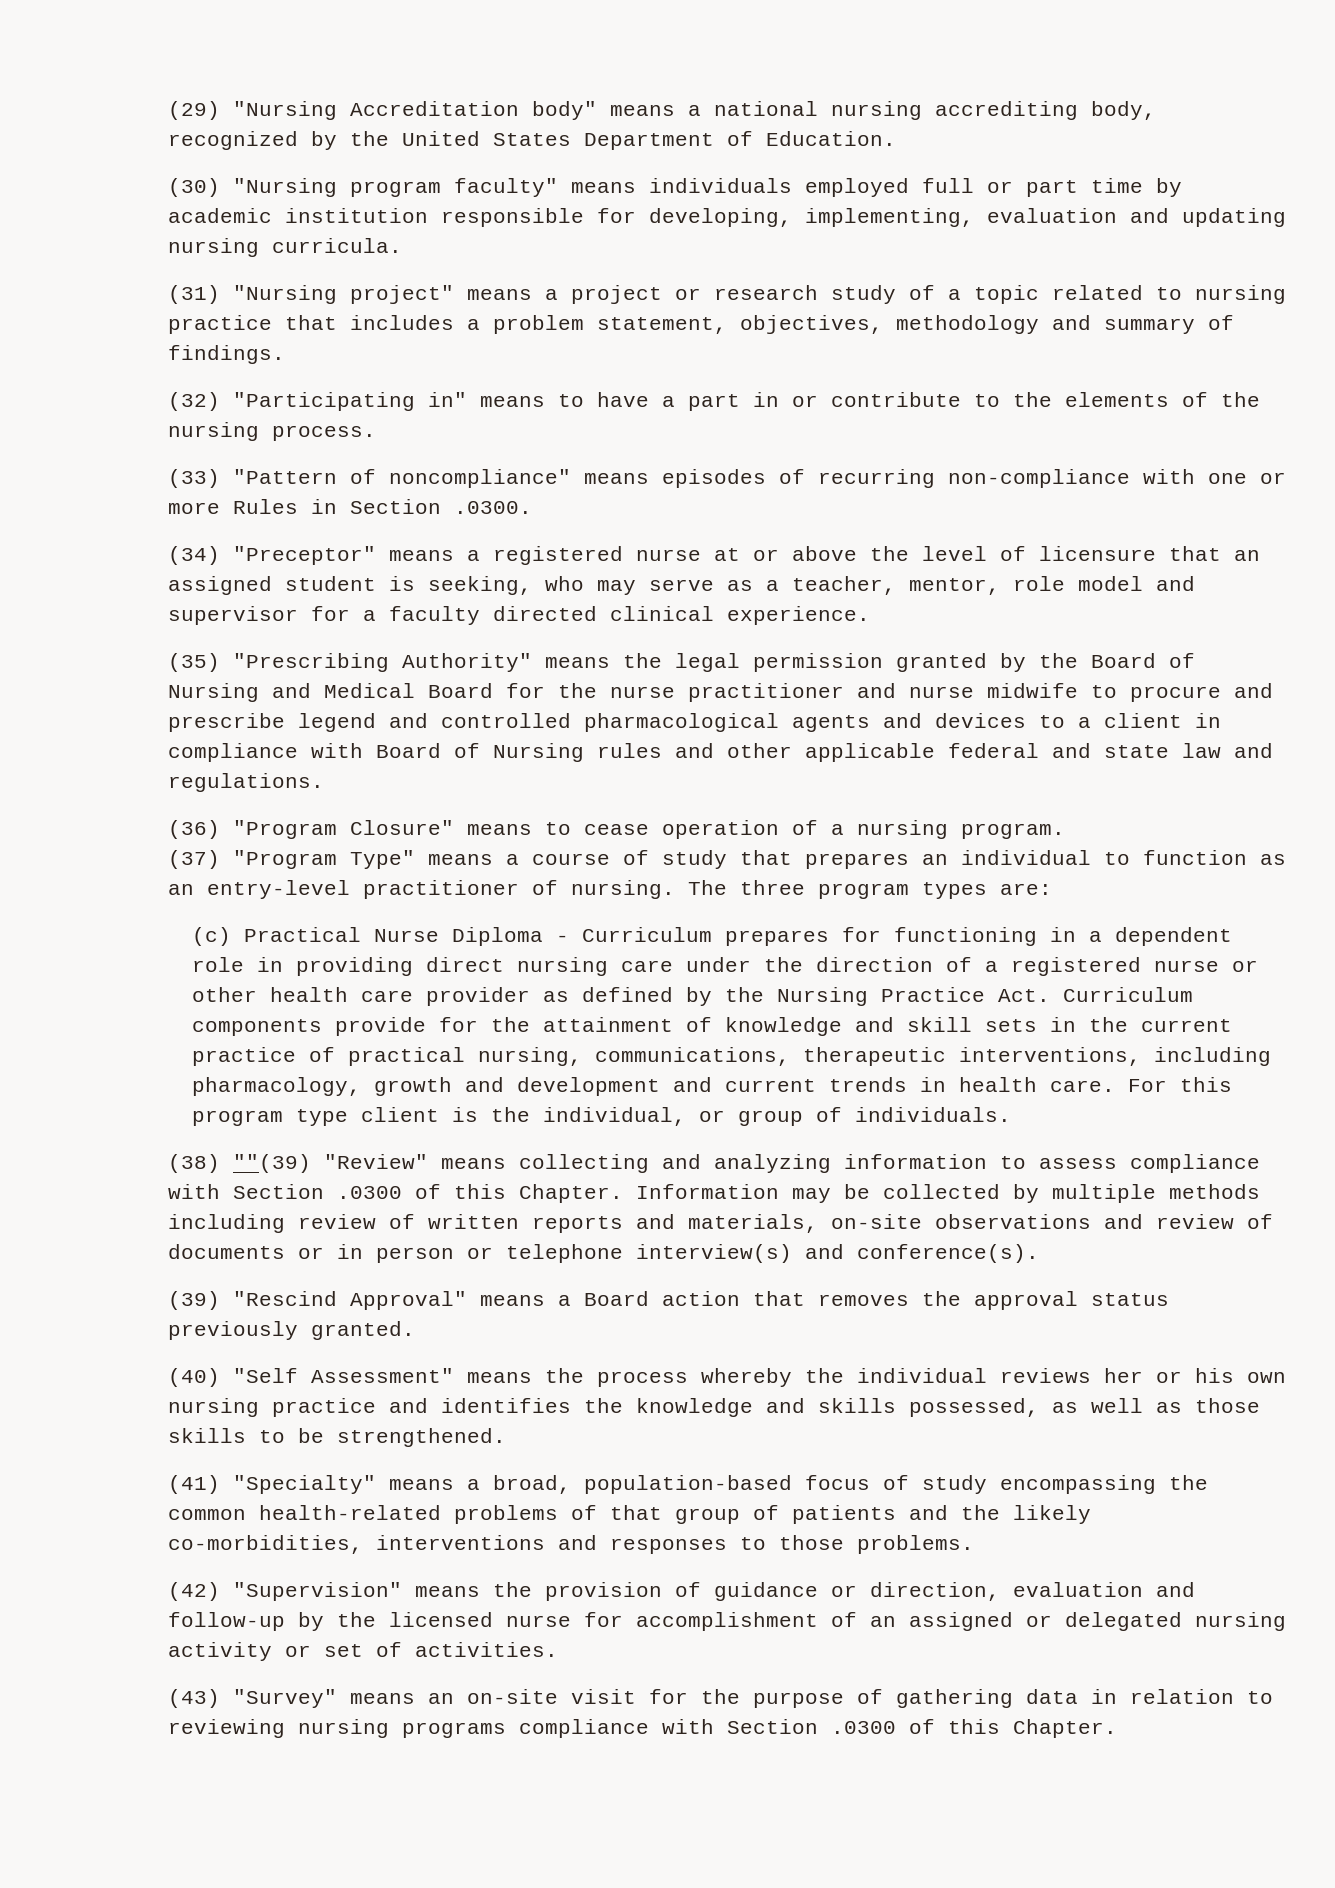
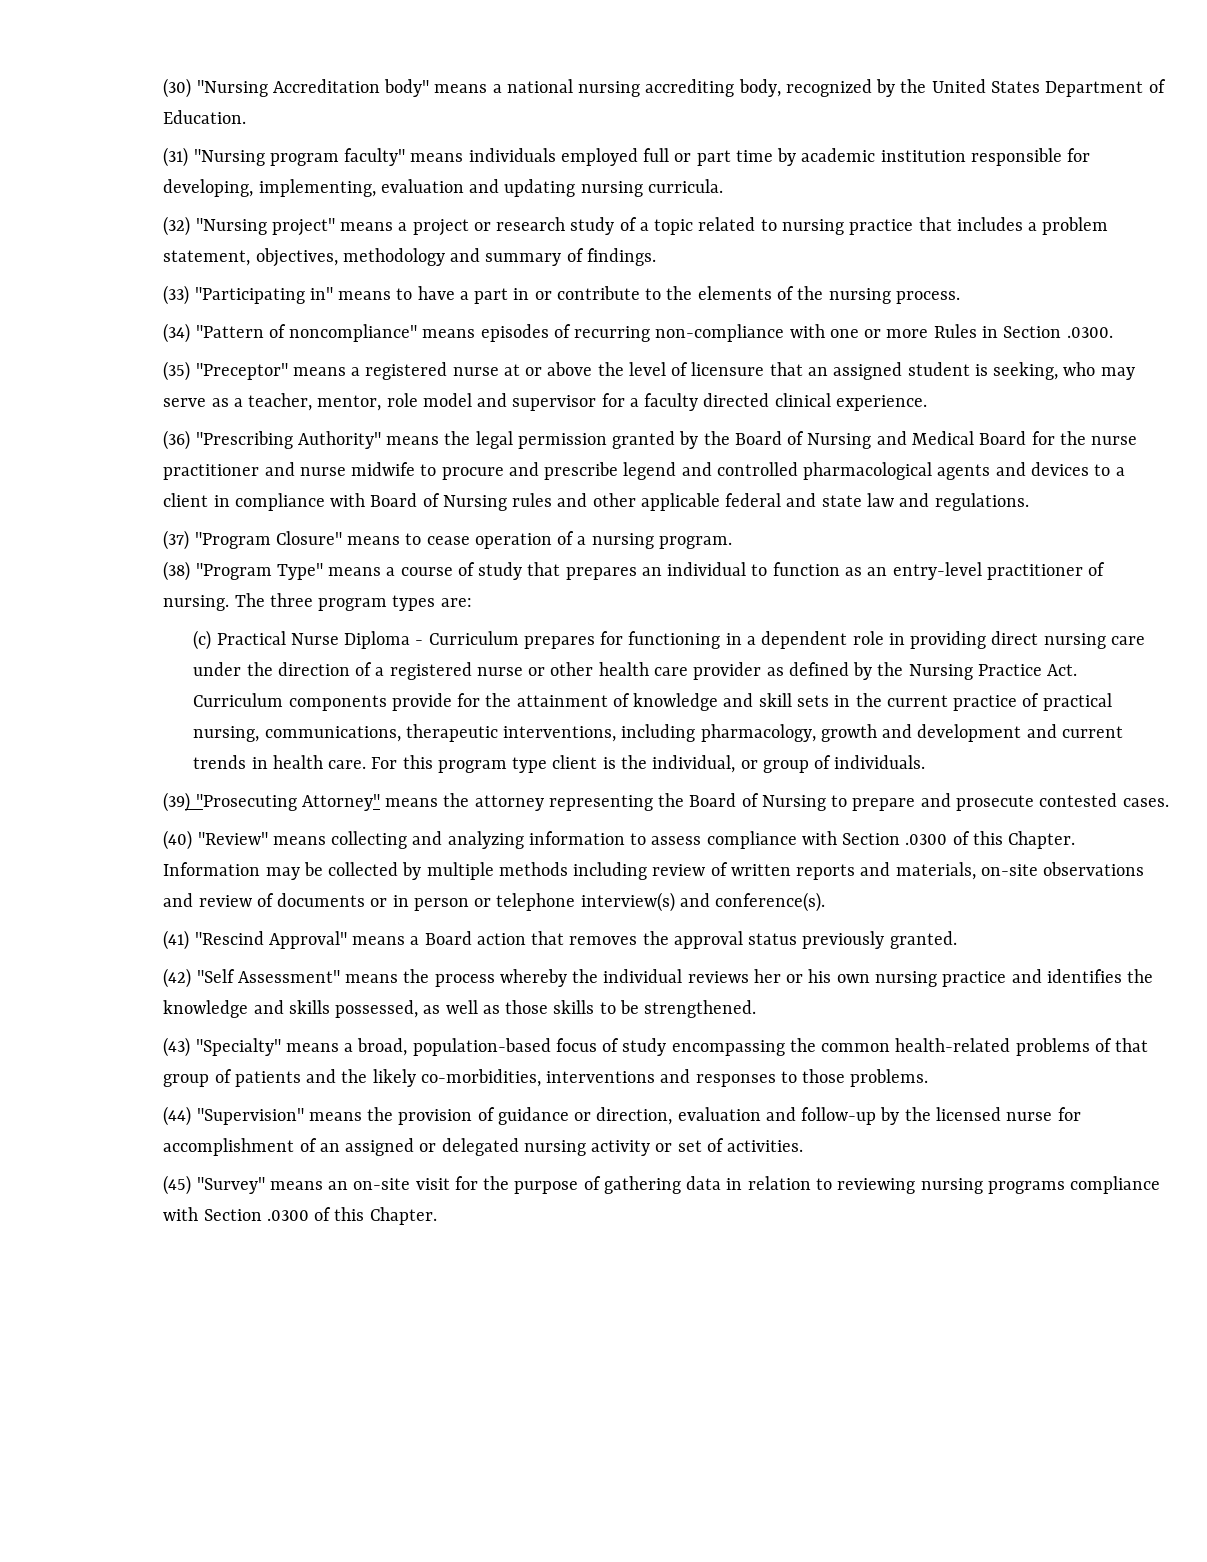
[167,101,220,120] (29) -> [163,78,192,98] (30)
[167,178,220,197] (30) -> [163,147,189,167] (31)
[167,285,220,304] (31) -> [163,216,191,236] (32)
[167,392,220,411] (32) -> [163,285,190,305] (33)
[167,469,220,488] (33) -> [163,323,191,343] (34)
[167,546,220,565] (34) -> [163,361,191,381] (35)
[167,653,220,672] (35) -> [163,430,191,450] (36)
[167,820,220,839] (36) -> [163,530,190,550] (37)
[167,850,220,869] (37) -> [163,561,191,581] (38)
[167,1154,311,1173] (38) ""(39) -> [163,792,1169,812] [163,830,193,850] (39) "Prosecuting Attorney" means the attorney representing the Board of Nursing to prepare and prosecute contested cases. // (40)
[167,1291,220,1310] (39) -> [163,930,190,950] (41)
[167,1368,220,1387] (40) -> [163,968,192,988] (42)
[167,1475,220,1494] (41) -> [163,1037,191,1057] (43)
[167,1582,220,1601] (42) -> [163,1106,192,1126] (44)
[167,1689,220,1708] (43) -> [163,1175,192,1195] (45)

